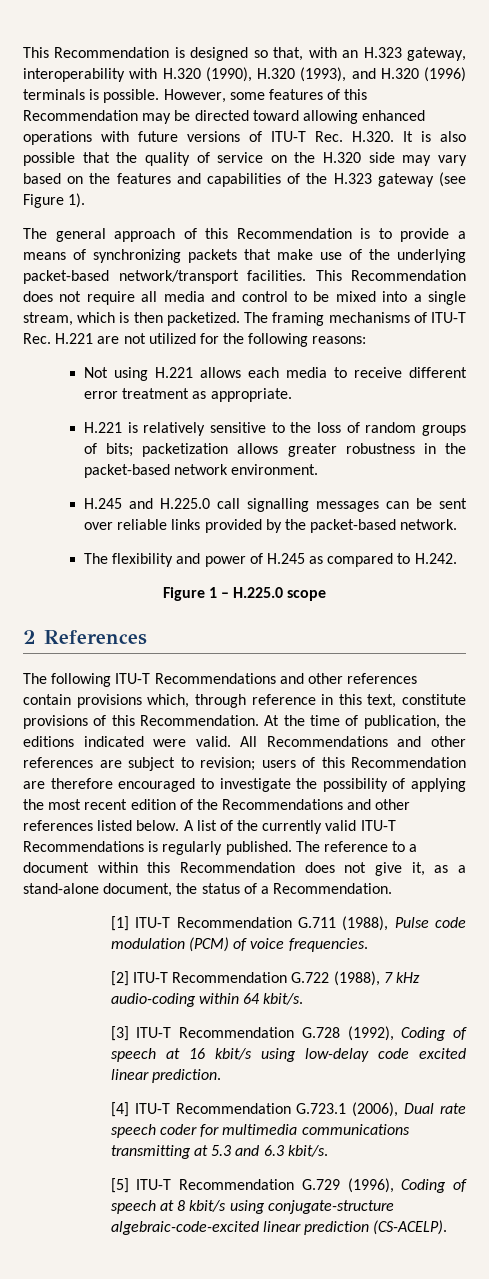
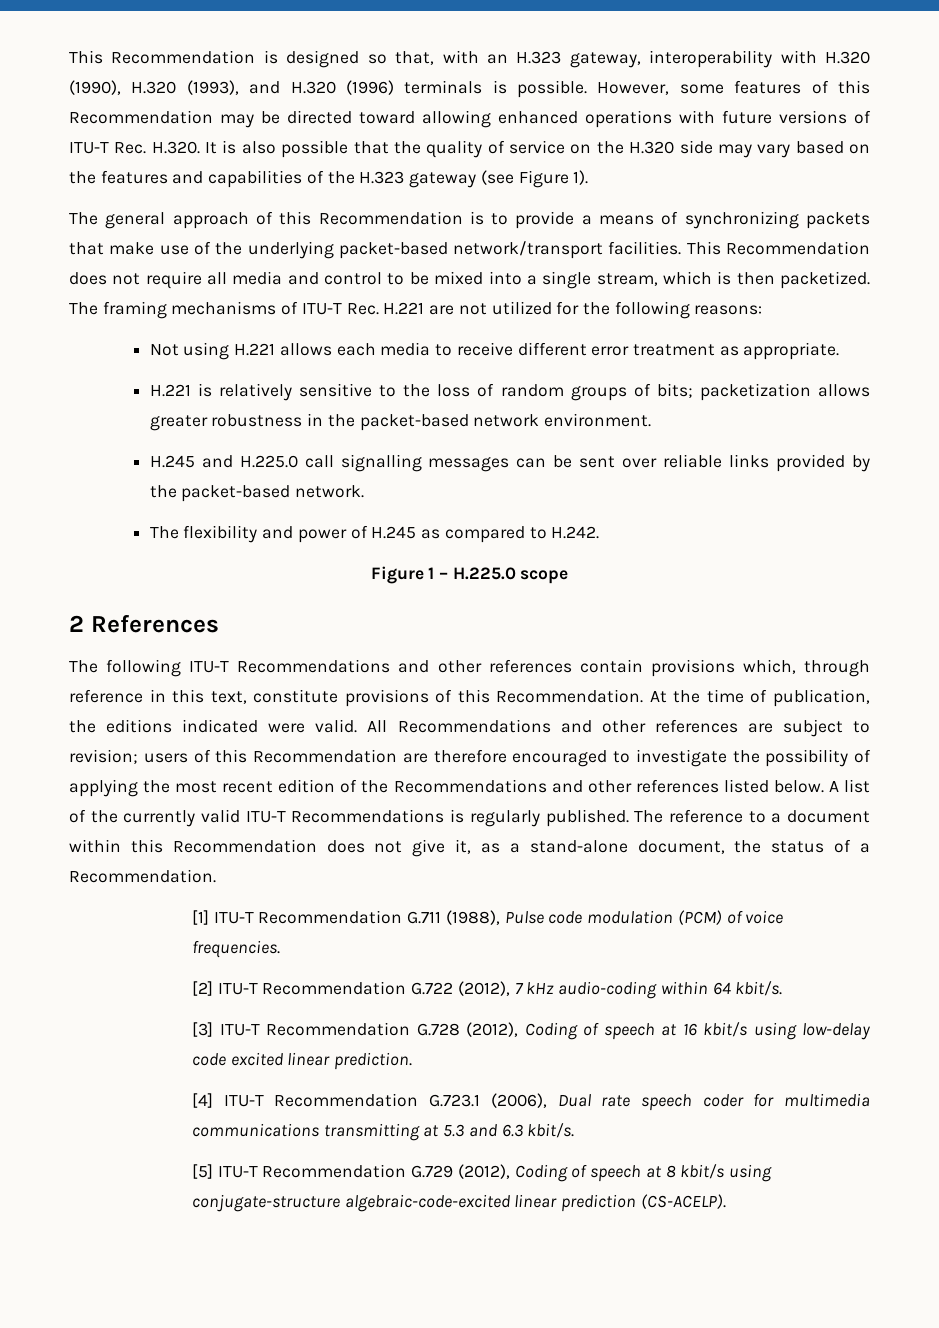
[333,971,380,986] (1988), -> [457,981,510,996] (2012),
[347,1026,394,1041] (1992), -> [466,1022,519,1037] (2012),
[347,1178,394,1193] (1996), -> [457,1164,510,1179] (2012),

